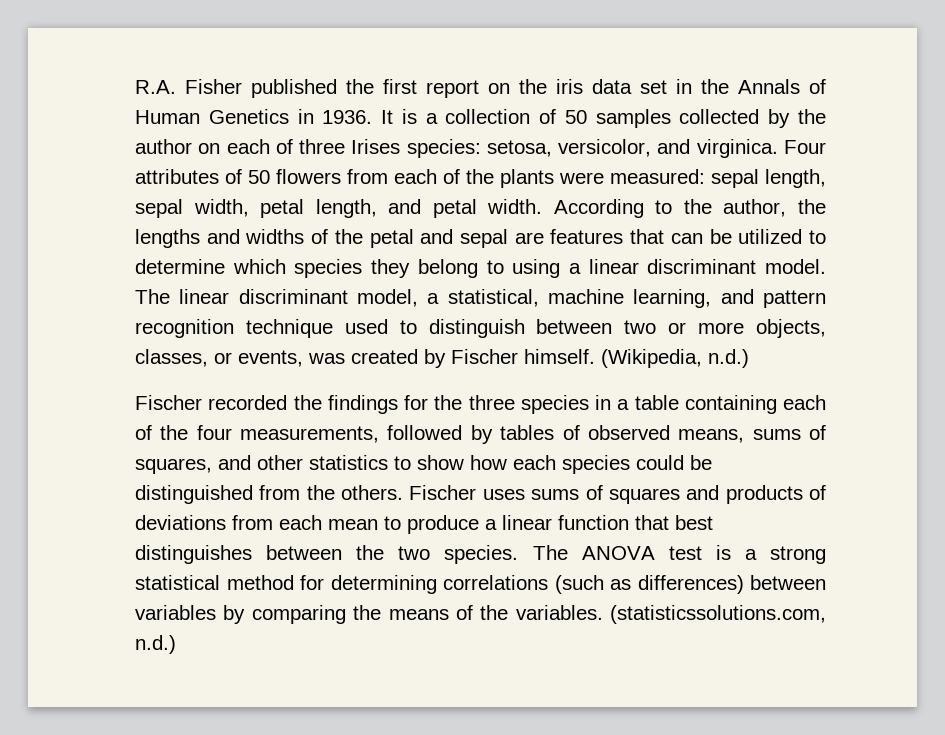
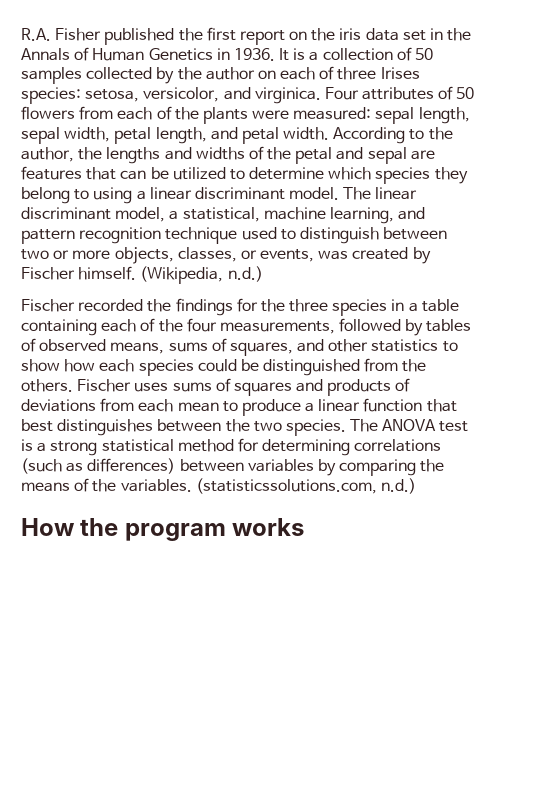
(176, 644) none -> [21,518,305,541] // How the program works

